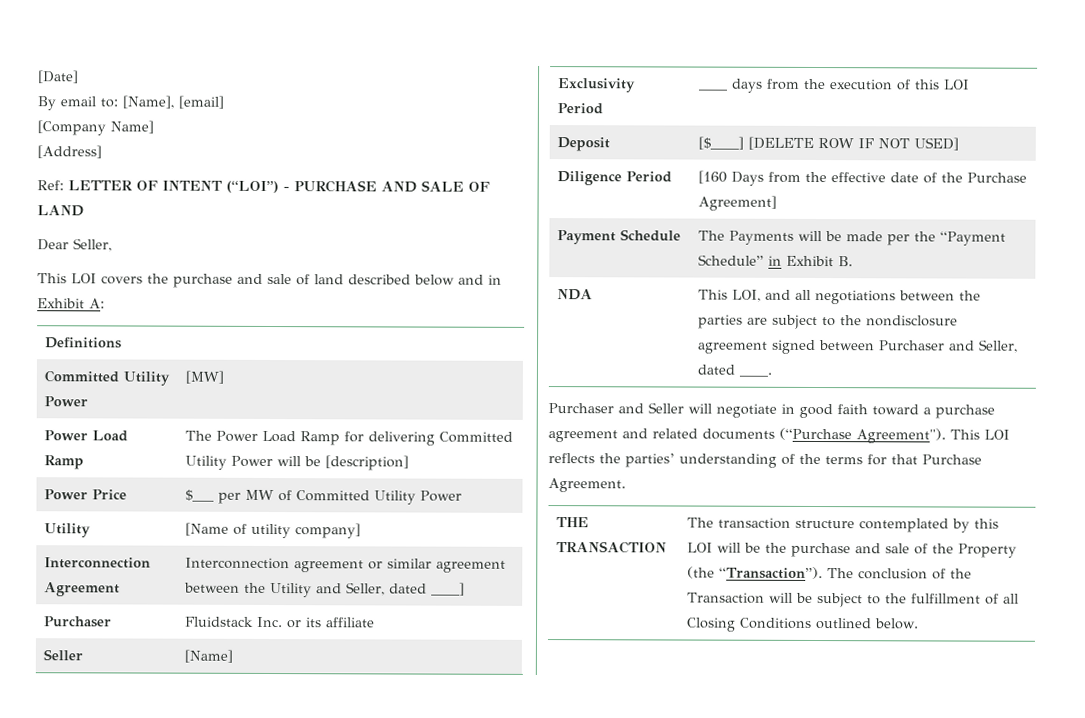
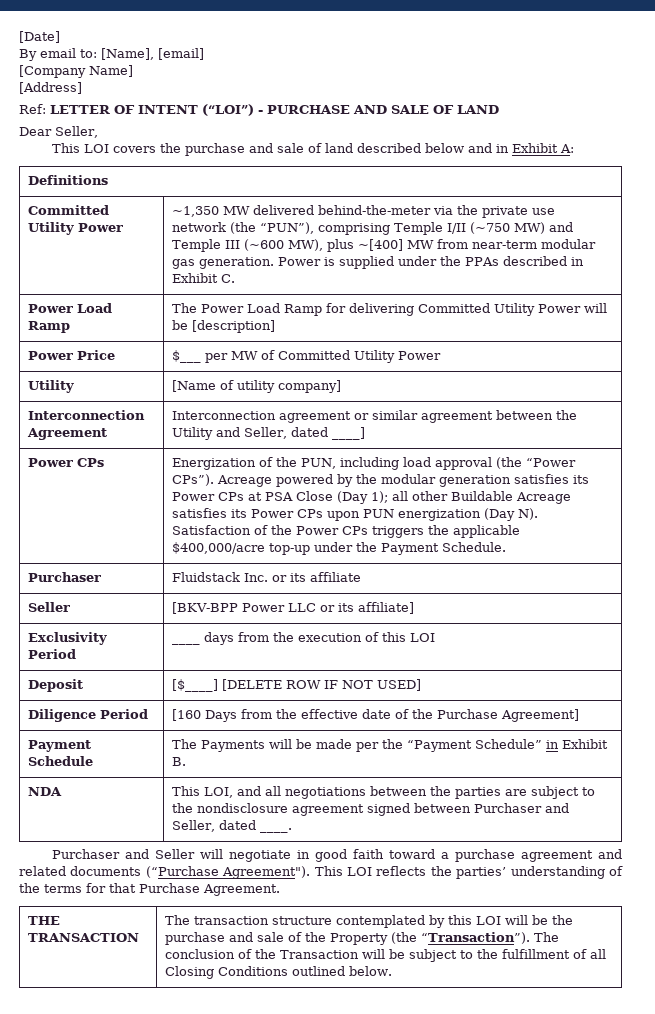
[185,370,225,384] [MW] -> [172,205,556,218] [172,222,574,235] [172,239,597,252] [172,256,585,269] [172,273,236,283] ~1,350 MW delivered behind-the-meter via the private use network (the “PUN”), comprising Temple I/II (~750 MW) and Temple III (~600 MW), plus ~[400] MW from near-term modular gas generation. Power is supplied under the PPAs described in Exhibit C.
(466, 589) none -> [28,458,105,467] [172,457,577,470] [172,474,590,487] [172,491,572,504] [172,508,539,521] [172,525,521,538] [172,542,507,555] // Power CPs | Energization of the PUN, including load approval (the “Power CPs”). Acreage powered by the modular generation satisfies its Power CPs at PSA Close (Day 1); all other Buildable Acreage satisfies its Power CPs upon PUN energization (Day N). Satisfaction of the Power CPs triggers the applicable $400,000/acre top-up under the Payment Schedule.
[184,649,234,663] [Name] -> [172,602,415,614] [BKV-BPP Power LLC or its affiliate]

